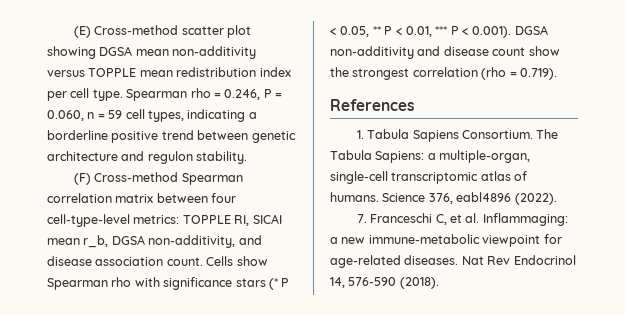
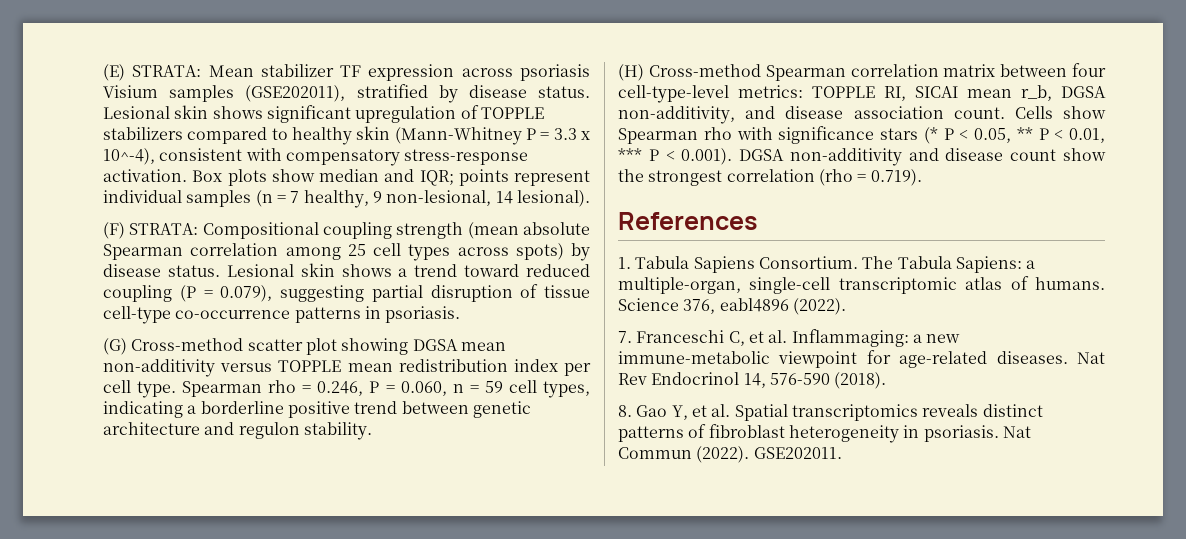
(91, 32) none -> [132,64,590,81] [103,84,591,103] [103,105,544,123] [103,126,590,145] [103,148,529,166] [103,169,590,186] [103,190,590,208] [103,222,590,239] [103,243,590,261] [103,263,590,277] [103,284,590,302] [103,306,461,324] [103,338,127,355] STRATA: Mean stabilizer TF expression across psoriasis Visium samples (GSE202011), stratified by disease status. Lesional skin shows significant upregulation of TOPPLE stabilizers compared to healthy skin (Mann-Whitney P = 3.3 x 10^-4), consistent with compensatory stress-response activation. Box plots show median and IQR; points represent individual samples (n = 7 healthy, 9 non-lesional, 14 lesional). // (F) STRATA: Compositional coupling strength (mean absolute Spearman correlation among 25 cell types across spots) by disease status. Lesional skin shows a trend toward reduced coupling (P = 0.079), suggesting partial disruption of tissue cell-type co-occurrence patterns in psoriasis. // (G)
[73,173,91,185] (F) -> [618,64,644,81] (H)
(439, 283) none -> [618,404,1043,421] [618,424,1031,443] [618,446,842,463] // 8. Gao Y, et al. Spatial transcriptomics reveals distinct patterns of fibroblast heterogeneity in psoriasis. Nat Commun (2022). GSE202011.

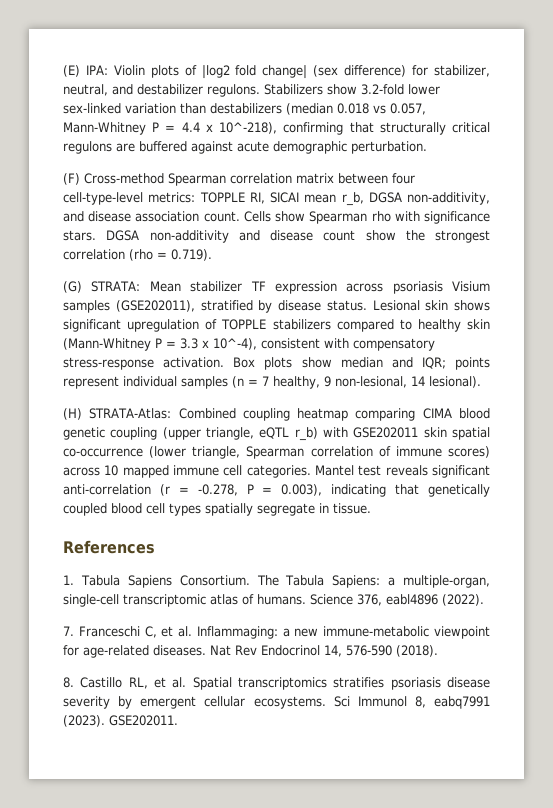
(125, 72) none -> [85,65,491,79] [63,84,440,97] [63,103,426,115] [63,122,491,135] [63,141,427,154] [63,173,415,186] [63,192,490,206] [63,211,491,224] [63,230,490,243] [63,249,212,261] [63,281,82,293] IPA: Violin plots of |log2 fold change| (sex difference) for stabilizer, neutral, and destabilizer regulons. Stabilizers show 3.2-fold lower sex-linked variation than destabilizers (median 0.018 vs 0.057, Mann-Whitney P = 4.4 x 10^-218), confirming that structurally critical regulons are buffered against acute demographic perturbation. // (F) Cross-method Spearman correlation matrix between four cell-type-level metrics: TOPPLE RI, SICAI mean r_b, DGSA non-additivity, and disease association count. Cells show Spearman rho with significance stars. DGSA non-additivity and disease count show the strongest correlation (rho = 0.719). // (G)
[103,222,590,239] [103,243,590,261] [103,263,590,277] [103,284,590,302] [103,306,461,324] [103,338,506,355] [103,359,592,377] [103,380,591,398] [103,401,531,418] [103,422,372,440] [618,63,1106,81] [618,85,1106,103] [618,106,1106,124] [618,126,1105,144] [618,148,1106,166] [618,169,922,186] (F) STRATA: Compositional coupling strength (mean absolute Spearman correlation among 25 cell types across spots) by disease status. Lesional skin shows a trend toward reduced coupling (P = 0.079), suggesting partial disruption of tissue cell-type co-occurrence patterns in psoriasis. // (G) Cross-method scatter plot showing DGSA mean non-additivity versus TOPPLE mean redistribution index per cell type. Spearman rho = 0.246, P = 0.060, n = 59 cell types, indicating a borderline positive trend between genetic architecture and regulon stability. // (H) Cross-method Spearman correlation matrix between four cell-type-level metrics: TOPPLE RI, SICAI mean r_b, DGSA non-additivity, and disease association count. Cells show Spearman rho with significance stars (* P < 0.05, ** P < 0.01, *** P < 0.001). DGSA non-additivity and disease count show the strongest correlation (rho = 0.719). -> [63,408,490,421] [63,427,490,441] [63,446,491,459] [63,465,490,478] [63,484,491,497] [63,503,371,516] (H) STRATA-Atlas: Combined coupling heatmap comparing CIMA blood genetic coupling (upper triangle, eQTL r_b) with GSE202011 skin spatial co-occurrence (lower triangle, Spearman correlation of immune scores) across 10 mapped immune cell categories. Mantel test reveals significant anti-correlation (r = -0.278, P = 0.003), indicating that genetically coupled blood cell types spatially segregate in tissue.
[636,405,688,420] Gao Y, -> [80,677,148,689] Castillo RL,
[922,404,1043,417] [618,424,1031,443] [618,446,750,463] reveals distinct patterns of fibroblast heterogeneity in psoriasis. Nat Commun (2022). -> [333,677,490,690] [63,696,490,709] [63,715,105,727] stratifies psoriasis disease severity by emergent cellular ecosystems. Sci Immunol 8, eabq7991 (2023).

